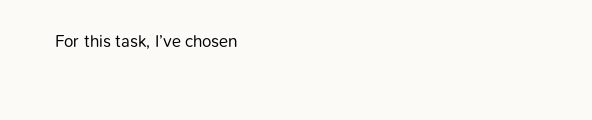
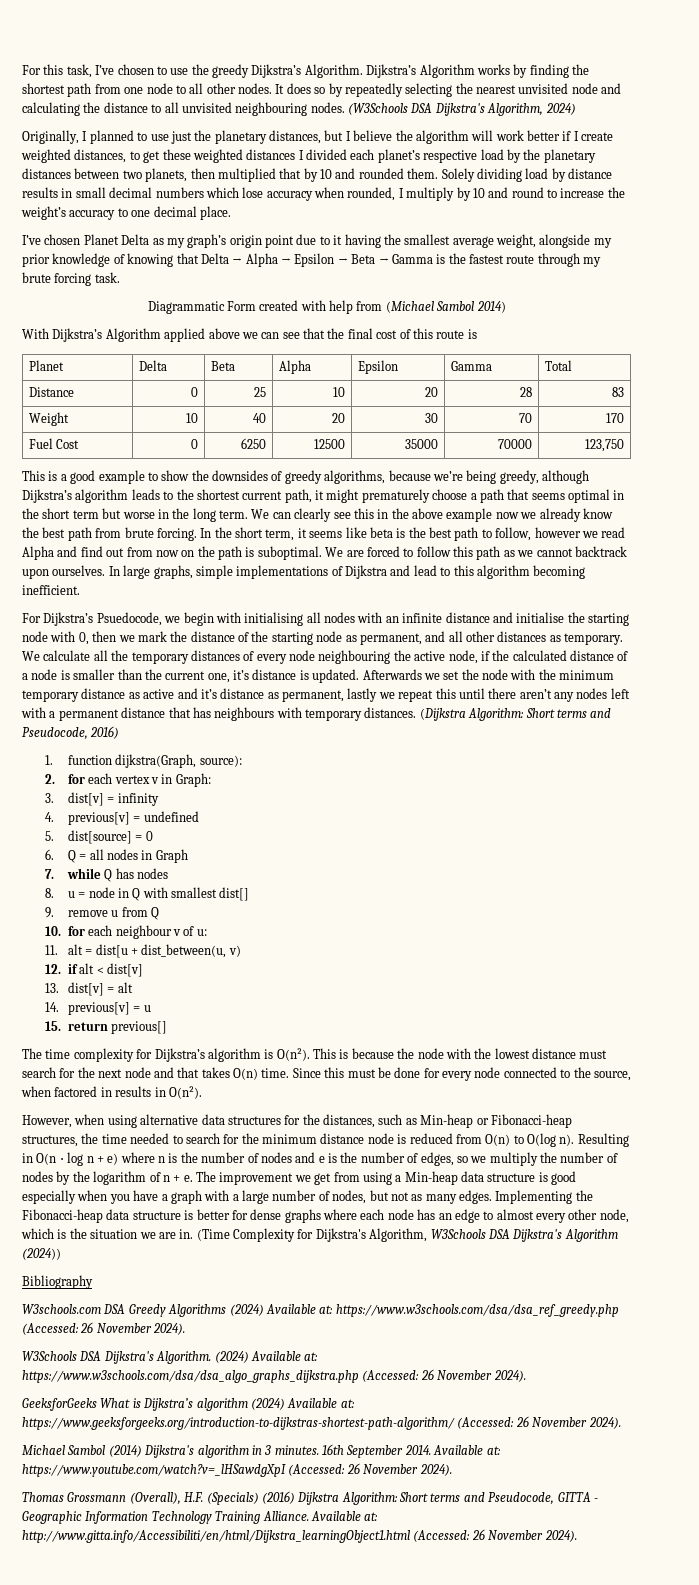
(239, 41) none -> [156,64,589,78] [22,83,622,97] [22,102,576,116] [22,130,614,144] [21,149,596,163] [22,168,612,182] [22,187,625,201] [21,206,231,220] [22,234,612,248] [22,253,602,267] [22,272,120,286] [147,300,506,314] [22,328,477,342] [28,360,64,371] [138,360,167,371] [210,361,235,371] [278,360,311,374] [357,360,398,374] [450,361,492,371] [544,360,572,371] [28,387,74,397] [191,387,199,397] [254,387,267,397] [333,387,346,397] [425,387,439,397] [520,387,533,397] [612,387,625,397] [28,412,69,426] [186,413,199,423] [253,413,267,423] [332,413,346,423] [425,413,439,423] [519,413,533,423] [606,413,625,423] [28,438,80,449] [191,439,199,449] [241,438,267,449] [314,439,346,449] [405,439,439,449] [498,439,533,449] [585,439,625,452] [22,470,589,484] [22,489,625,503] [22,508,613,522] [22,527,626,541] [22,546,627,560] [22,565,586,579] [22,585,80,595] [22,612,629,626] [22,631,624,645] [22,650,629,664] [22,669,615,683] [22,688,630,702] [21,707,612,721] [22,726,120,740] [44,754,242,768] [44,773,211,787] [44,792,159,806] [44,811,199,825] [44,830,153,844] [44,849,188,863] [44,868,168,882] [44,887,250,901] [44,907,159,920] [44,925,207,939] [44,944,241,958] [44,963,143,977] [44,982,133,996] [44,1002,151,1015] [44,1021,168,1034] [22,1048,608,1062] [22,1067,631,1081] [21,1086,202,1099] [22,1114,572,1128] [22,1133,629,1147] [22,1152,618,1166] [22,1171,577,1185] [22,1190,593,1204] [22,1209,629,1223] [21,1228,618,1242] [22,1248,61,1260] [22,1275,93,1289] [22,1304,619,1317] [22,1322,186,1335] [22,1351,319,1364] [22,1369,526,1383] [22,1398,355,1411] [22,1416,621,1430] [22,1444,501,1458] [22,1463,452,1477] [22,1491,598,1505] [22,1511,379,1524] [22,1529,577,1543] to use the greedy Dijkstra’s Algorithm. Dijkstra’s Algorithm works by finding the shortest path from one node to all other nodes. It does so by repeatedly selecting the nearest unvisited node and calculating the distance to all unvisited neighbouring nodes. (W3Schools DSA Dijkstra's Algorithm, 2024) // Originally, I planned to use just the planetary distances, but I believe the algorithm will work better if I create weighted distances, to get these weighted distances I divided each planet’s respective load by the planetary distances between two planets, then multiplied that by 10 and rounded them. Solely dividing load by distance results in small decimal numbers which lose accuracy when rounded, I multiply by 10 and round to increase the weight’s accuracy to one decimal place. // I’ve chosen Planet Delta as my graph’s origin point due to it having the smallest average weight, alongside my prior knowledge of knowing that Delta → Alpha → Epsilon → Beta → Gamma is the fastest route through my brute forcing task. // Diagrammatic Form created with help from (Michael Sambol 2014) // With Dijkstra’s Algorithm applied above we can see that the final cost of this route is // Planet | Delta | Beta | Alpha | Epsilon | Gamma | Total // Distance | 0 | 25 | 10 | 20 | 28 | 83 // Weight | 10 | 40 | 20 | 30 | 70 | 170 // Fuel Cost | 0 | 6250 | 12500 | 35000 | 70000 | 123,750 // This is a good example to show the downsides of greedy algorithms, because we’re being greedy, although Dijkstra’s algorithm leads to the shortest current path, it might prematurely choose a path that seems optimal in the short term but worse in the long term. We can clearly see this in the above example now we already know the best path from brute forcing. In the short term, it seems like beta is the best path to follow, however we read Alpha and find out from now on the path is suboptimal. We are forced to follow this path as we cannot backtrack upon ourselves. In large graphs, simple implementations of Dijkstra and lead to this algorithm becoming inefficient. // For Dijkstra’s Psuedocode, we begin with initialising all nodes with an infinite distance and initialise the starting node with 0, then we mark the distance of the starting node as permanent, and all other distances as temporary. We calculate all the temporary distances of every node neighbouring the active node, if the calculated distance of a node is smaller than the current one, it’s distance is updated. Afterwards we set the node with the minimum temporary distance as active and it’s distance as permanent, lastly we repeat this until there aren’t any nodes left with a permanent distance that has neighbours with temporary distances. (Dijkstra Algorithm: Short terms and Pseudocode, 2016) // 1. function dijkstra(Graph, source): // 2. for each vertex v in Graph: // 3. dist[v] = infinity // 4. previous[v] = undefined // 5. dist[source] = 0 // 6. Q = all nodes in Graph // 7. while Q has nodes // 8. u = node in Q with smallest dist[] // 9. remove u from Q // 10. for each neighbour v of u: // 11. alt = dist[u + dist_between(u, v) // 12. if alt < dist[v] // 13. dist[v] = alt // 14. previous[v] = u // 15. return previous[] // The time complexity for Dijkstra’s algorithm is O(n²). This is because the node with the lowest distance must search for the next node and that takes O(n) time. Since this must be done for every node connected to the source, when factored in results in O(n²). // However, when using alternative data structures for the distances, such as Min-heap or Fibonacci-heap structures, the time needed to search for the minimum distance node is reduced from O(n) to O(log n). Resulting in O(n ⋅ log n + e) where n is the number of nodes and e is the number of edges, so we multiply the number of nodes by the logarithm of n + e. The improvement we get from using a Min-heap data structure is good especially when you have a graph with a large number of nodes, but not as many edges. Implementing the Fibonacci-heap data structure is better for dense graphs where each node has an edge to almost every other node, which is the situation we are in. (Time Complexity for Dijkstra's Algorithm, W3Schools DSA Dijkstra's Algorithm (2024)) // Bibliography // W3schools.com DSA Greedy Algorithms (2024) Available at: https://www.w3schools.com/dsa/dsa_ref_greedy.php (Accessed: 26 November 2024). // W3Schools DSA Dijkstra's Algorithm. (2024) Available at: https://www.w3schools.com/dsa/dsa_algo_graphs_dijkstra.php (Accessed: 26 November 2024). // GeeksforGeeks What is Dijkstra’s algorithm (2024) Available at: https://www.geeksforgeeks.org/introduction-to-dijkstras-shortest-path-algorithm/ (Accessed: 26 November 2024). // Michael Sambol (2014) Dijkstra's algorithm in 3 minutes. 16th September 2014. Available at: https://www.youtube.com/watch?v=_lHSawdgXpI (Accessed: 26 November 2024). // Thomas Grossmann (Overall), H.F. (Specials) (2016) Dijkstra Algorithm: Short terms and Pseudocode, GITTA - Geographic Information Technology Training Alliance. Available at: http://www.gitta.info/Accessibiliti/en/html/Dijkstra_learningObject1.html (Accessed: 26 November 2024).

